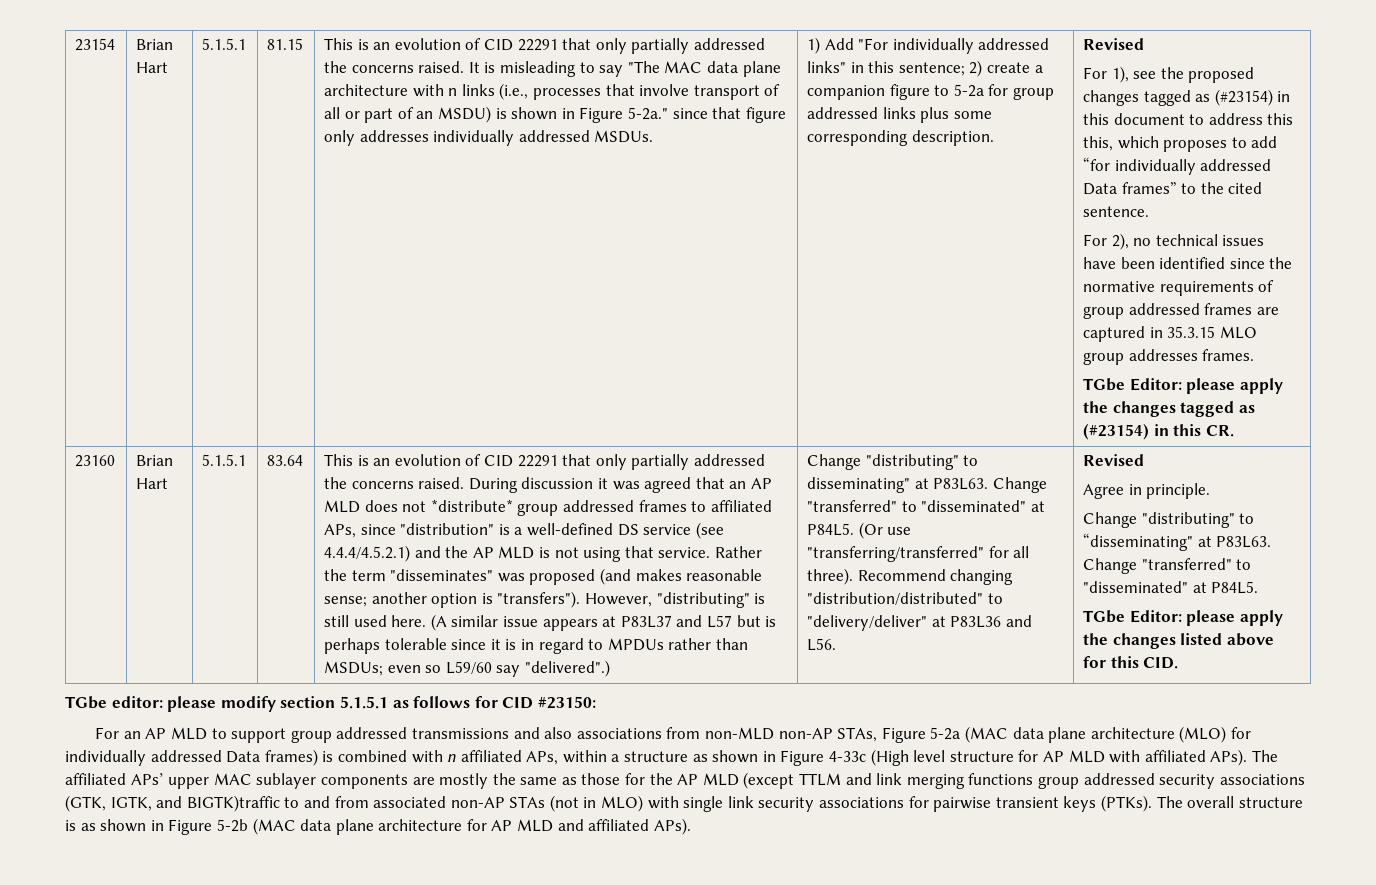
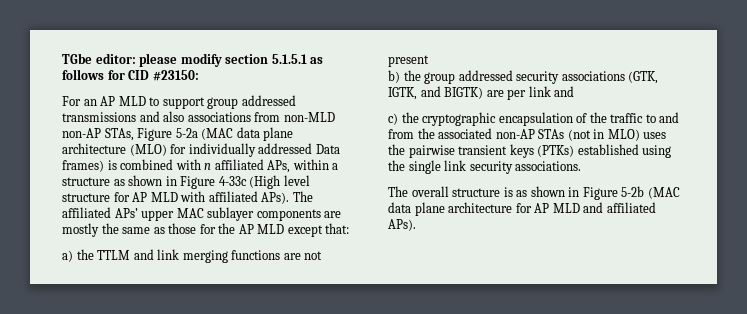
[75,38,116,51] [136,39,174,50] [136,62,169,73] [202,38,247,50] [267,38,304,50] [324,38,766,54] [324,61,781,77] [324,83,781,100] [324,106,786,123] [324,130,654,146] [807,37,1050,54] [807,60,1043,77] [807,84,1055,100] [807,107,992,123] [807,130,994,146] [1083,38,1145,50] [1083,66,1255,83] [1083,89,1291,106] [1083,113,1294,125] [1083,136,1278,152] [1083,157,1272,175] [1083,182,1263,195] [1083,206,1150,217] [1083,233,1265,250] [1083,257,1293,269] [1083,280,1275,296] [1083,303,1279,319] [1083,326,1257,342] [1083,349,1255,365] [1083,378,1283,394] [1083,401,1255,417] [1083,423,1234,440] [75,455,116,467] [136,455,174,466] [136,478,169,489] [202,454,247,466] [267,455,304,466] [324,454,766,470] [324,477,773,493] [324,499,772,516] [324,522,724,539] [324,545,763,562] [324,568,763,585] [324,591,766,608] [324,614,777,631] [324,638,749,654] [324,660,611,677] [807,454,979,470] [807,477,1047,493] [807,500,1045,512] [807,522,912,539] [807,546,1030,562] [807,568,1014,585] [807,592,1003,605] [807,615,1032,631] [807,638,837,651] [1083,454,1145,466] [1083,483,1211,499] [1083,512,1255,528] [1083,533,1272,551] [1083,558,1252,574] [1083,581,1259,594] [1083,610,1283,626] [1083,633,1274,649] [1083,656,1179,669] 23154 | Brian Hart | 5.1.5.1 | 81.15 | This is an evolution of CID 22291 that only partially addressed the concerns raised. It is misleading to say "The MAC data plane architecture with n links (i.e., processes that involve transport of all or part of an MSDU) is shown in Figure 5-2a." since that figure only addresses individually addressed MSDUs. | 1) Add "For individually addressed links" in this sentence; 2) create a companion figure to 5-2a for group addressed links plus some corresponding description. | Revised // For 1), see the proposed changes tagged as (#23154) in this document to address this this, which proposes to add “for individually addressed Data frames” to the cited sentence. // For 2), no technical issues have been identified since the normative requirements of group addressed frames are captured in 35.3.15 MLO group addresses frames. // TGbe Editor: please apply the changes tagged as (#23154) in this CR. // 23160 | Brian Hart | 5.1.5.1 | 83.64 | This is an evolution of CID 22291 that only partially addressed the concerns raised. During discussion it was agreed that an AP MLD does not *distribute* group addressed frames to affiliated APs, since "distribution" is a well-defined DS service (see 4.4.4/4.5.2.1) and the AP MLD is not using that service. Rather the term "disseminates" was proposed (and makes reasonable sense; another option is "transfers"). However, "distributing" is still used here. (A similar issue appears at P83L37 and L57 but is perhaps tolerable since it is in regard to MPDUs rather than MSDUs; even so L59/60 say "delivered".) | Change "distributing" to disseminating" at P83L63. Change "transferred" to "disseminated" at P84L5. (Or use "transferring/transferred" for all three). Recommend changing "distribution/distributed" to "delivery/deliver" at P83L36 and L56. | Revised // Agree in principle. // Change "distributing" to “disseminating" at P83L63. Change "transferred" to "disseminated" at P84L5. // TGbe Editor: please apply the changes listed above for this CID. // -> (62, 58) none
[743,772,795,789] (except -> [287,223,350,237] [62,249,94,262] except that: // a) the
(1034, 779) none -> [283,251,323,260] [388,55,429,67] [388,70,421,83] are not present // b) the
[186,795,280,812] BIGTK)traffic -> [444,86,575,100] [388,112,644,126] BIGTK) are per link and // c) the cryptographic encapsulation of the traffic
(369, 802) none -> [417,128,435,139] the
[647,795,1152,812] with single link security associations for pairwise transient keys (PTKs). -> [643,132,667,139] [388,144,672,158] [388,160,582,174] uses the pairwise transient keys (PTKs) established using the single link security associations. //

